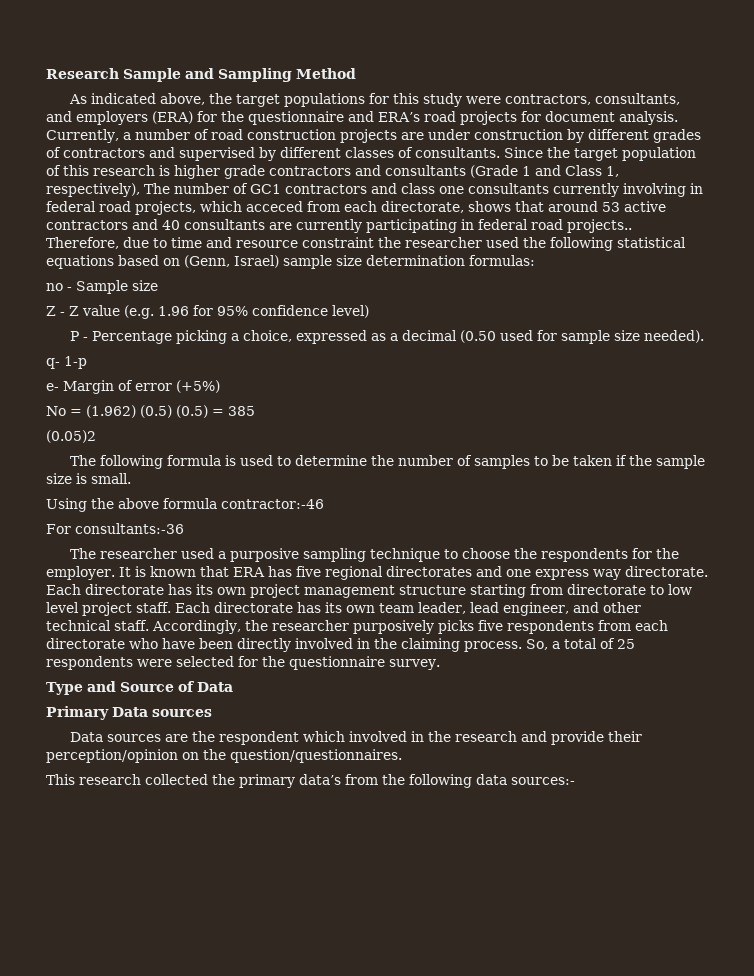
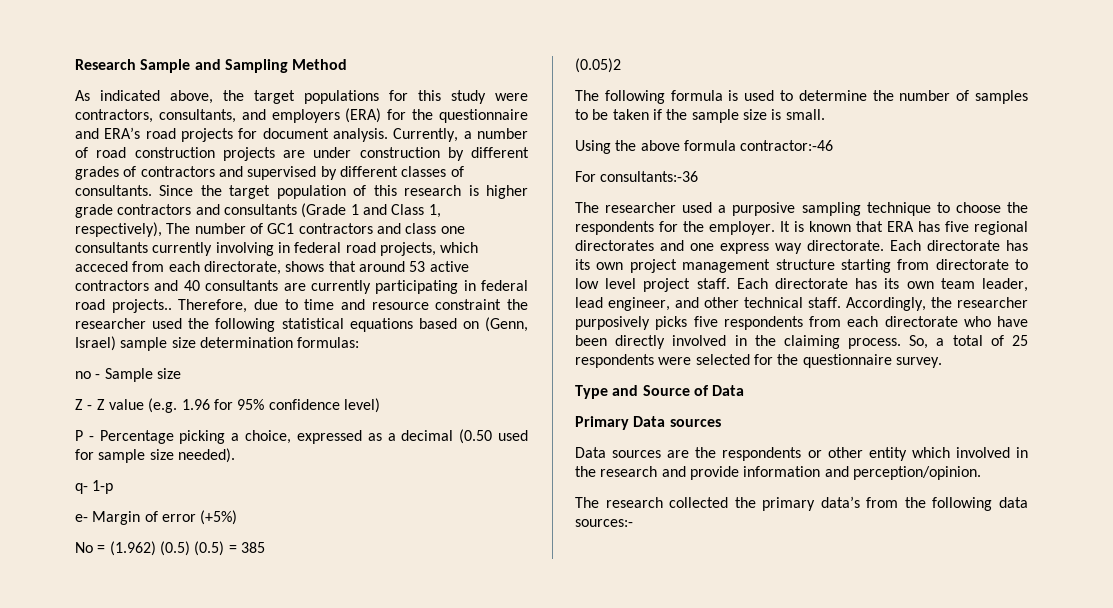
[218,731,299,745] respondent -> [722,447,907,461] respondents or other entity
[607,731,642,742] [46,749,402,763] [46,774,75,785] their perception/opinion on the question/questionnaires. // This -> [743,466,981,480] [575,497,599,508] information and perception/opinion. // The

